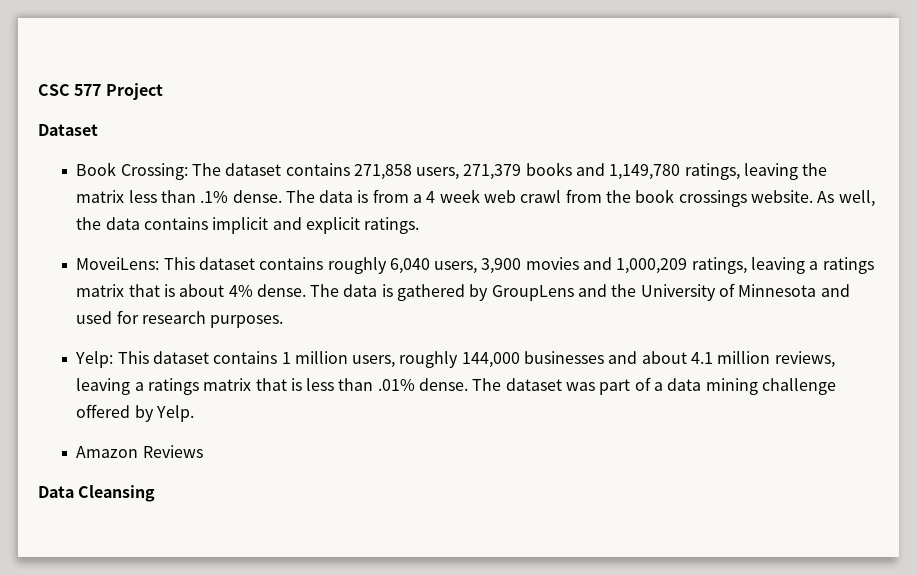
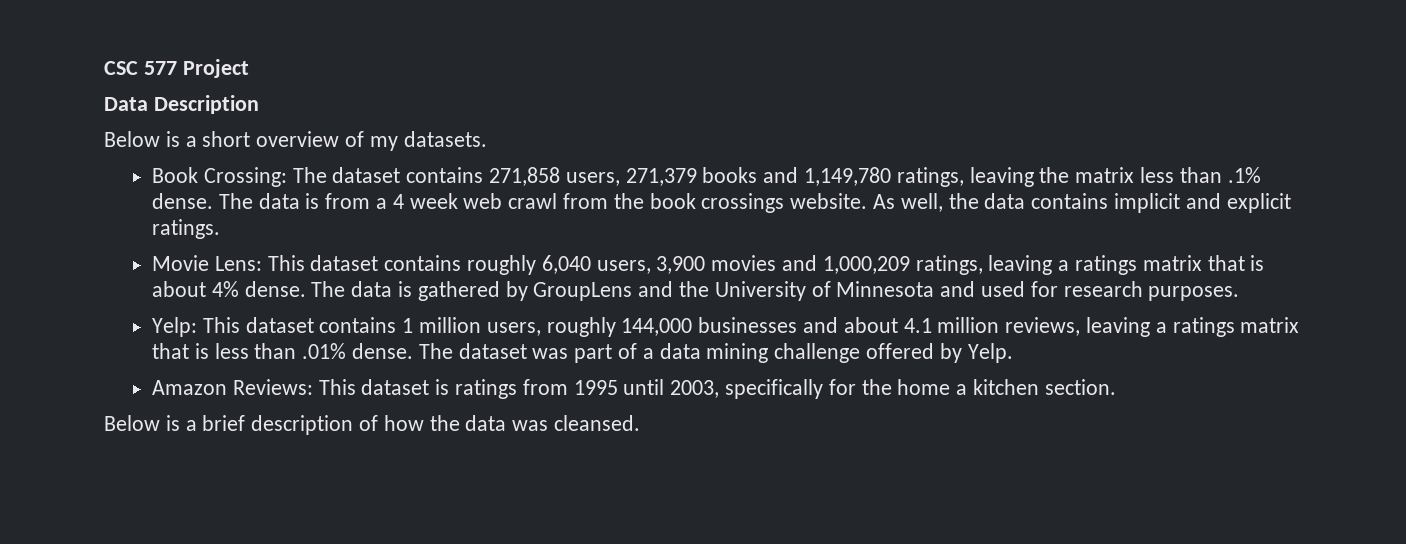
[38,124,98,136] Dataset -> [104,95,259,114] [104,131,487,151] Data Description // Below is a short overview of my datasets.
[76,257,160,270] MoveiLens: -> [151,255,262,271] Movie Lens:
[142,445,203,458] [38,485,156,502] Reviews // Data Cleansing -> [232,379,1116,399] [104,415,641,435] Reviews: This dataset is ratings from 1995 until 2003, specifically for the home a kitchen section. // Below is a brief description of how the data was cleansed.

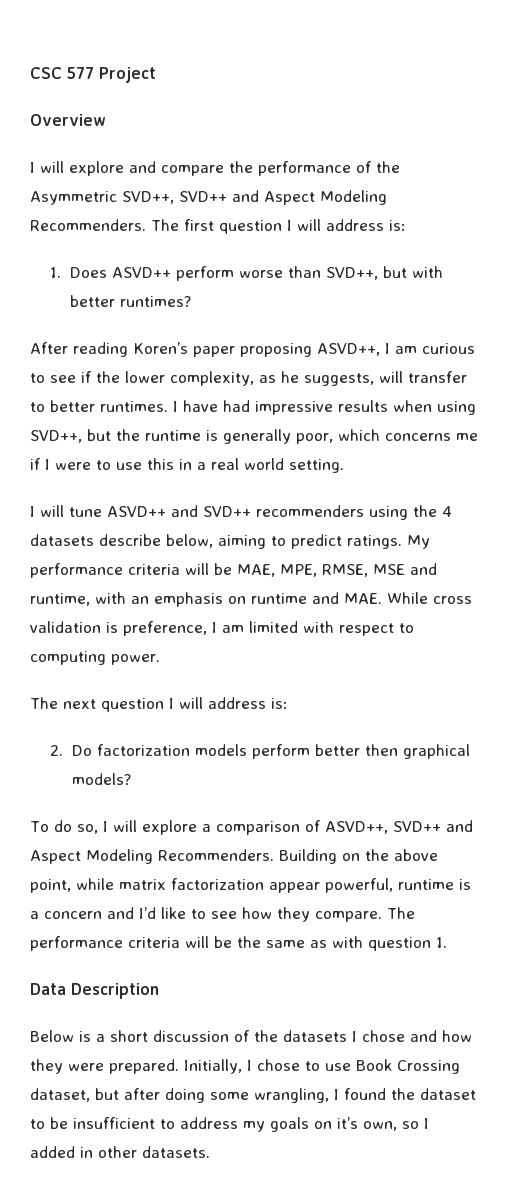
(249, 68) none -> [30,114,106,126] [30,161,400,176] [30,190,387,205] [30,219,406,234] [50,266,444,281] [70,295,192,307] [30,342,475,357] [30,371,467,386] [30,400,476,415] [30,429,478,444] [30,458,344,473] [30,505,452,520] [30,534,430,549] [30,563,437,578] [30,592,472,607] [30,621,414,636] [30,651,160,665] [30,697,288,712] [50,744,470,759] [71,773,131,785] [30,820,473,835] [30,849,438,864] [30,878,471,893] [30,907,415,922] [30,936,447,951] // Overview // I will explore and compare the performance of the Asymmetric SVD++, SVD++ and Aspect Modeling Recommenders. The first question I will address is: // 1. Does ASVD++ perform worse than SVD++, but with better runtimes? // After reading Koren’s paper proposing ASVD++, I am curious to see if the lower complexity, as he suggests, will transfer to better runtimes. I have had impressive results when using SVD++, but the runtime is generally poor, which concerns me if I were to use this in a real world setting. // I will tune ASVD++ and SVD++ recommenders using the 4 datasets describe below, aiming to predict ratings. My performance criteria will be MAE, MPE, RMSE, MSE and runtime, with an emphasis on runtime and MAE. While cross validation is preference, I am limited with respect to computing power. // The next question I will address is: // 2. Do factorization models perform better then graphical models? // To do so, I will explore a comparison of ASVD++, SVD++ and Aspect Modeling Recommenders. Building on the above point, while matrix factorization appear powerful, runtime is a concern and I’d like to see how they compare. The performance criteria will be the same as with question 1.
[256,131,487,151] [151,167,1261,187] [151,193,1291,213] [151,219,220,239] [151,255,1265,275] [151,281,1240,301] [151,317,1300,337] [151,343,1013,363] [151,379,1116,399] [104,415,641,435] overview of my datasets. // Book Crossing: The dataset contains 271,858 users, 271,379 books and 1,149,780 ratings, leaving the matrix less than .1% dense. The data is from a 4 week web crawl from the book crossings website. As well, the data contains implicit and explicit ratings. // Movie Lens: This dataset contains roughly 6,040 users, 3,900 movies and 1,000,209 ratings, leaving a ratings matrix that is about 4% dense. The data is gathered by GroupLens and the University of Minnesota and used for research purposes. // Yelp: This dataset contains 1 million users, roughly 144,000 businesses and about 4.1 million reviews, leaving a ratings matrix that is less than .01% dense. The dataset was part of a data mining challenge offered by Yelp. // Amazon Reviews: This dataset is ratings from 1995 until 2003, specifically for the home a kitchen section. // Below is a brief description of how the data was cleansed. -> [153,1030,472,1042] [30,1059,460,1074] [30,1088,476,1103] [30,1117,429,1132] [30,1146,210,1158] discussion of the datasets I chose and how they were prepared. Initially, I chose to use Book Crossing dataset, but after doing some wrangling, I found the dataset to be insufficient to address my goals on it’s own, so I added in other datasets.

